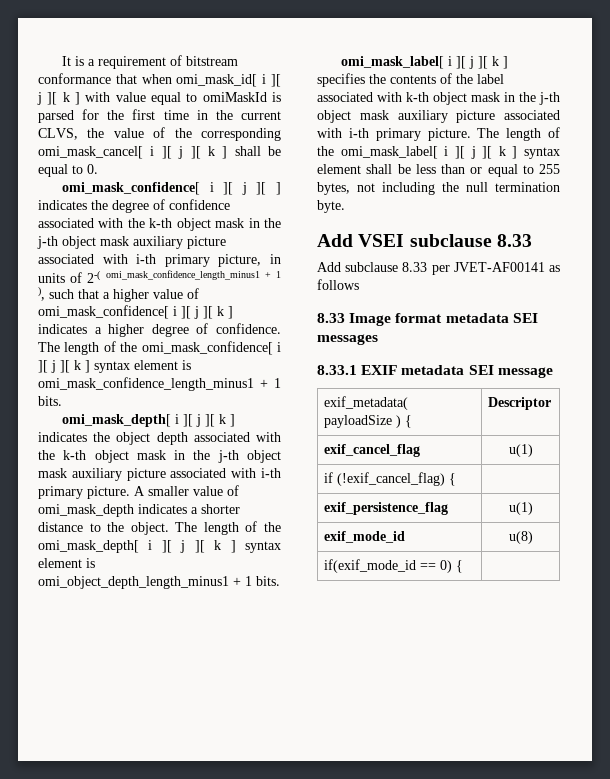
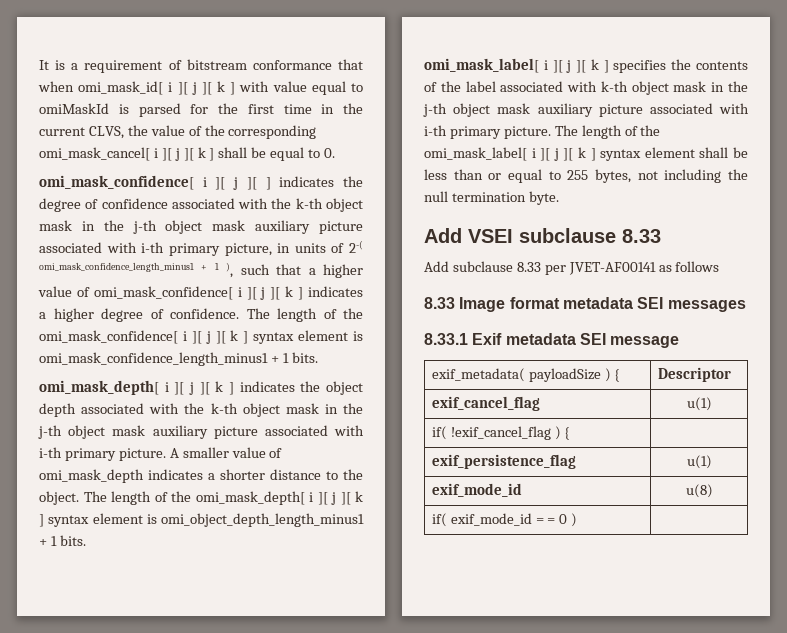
[361,365,398,375] EXIF -> [472,333,503,345] Exif
[323,472,445,486] if (!exif_cancel_flag) -> [431,426,561,440] if( !exif_cancel_flag )
[323,559,463,573] if(exif_mode_id == 0) { -> [431,513,578,527] if( exif_mode_id = = 0 )

